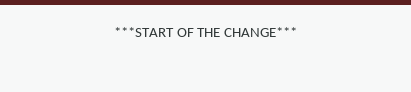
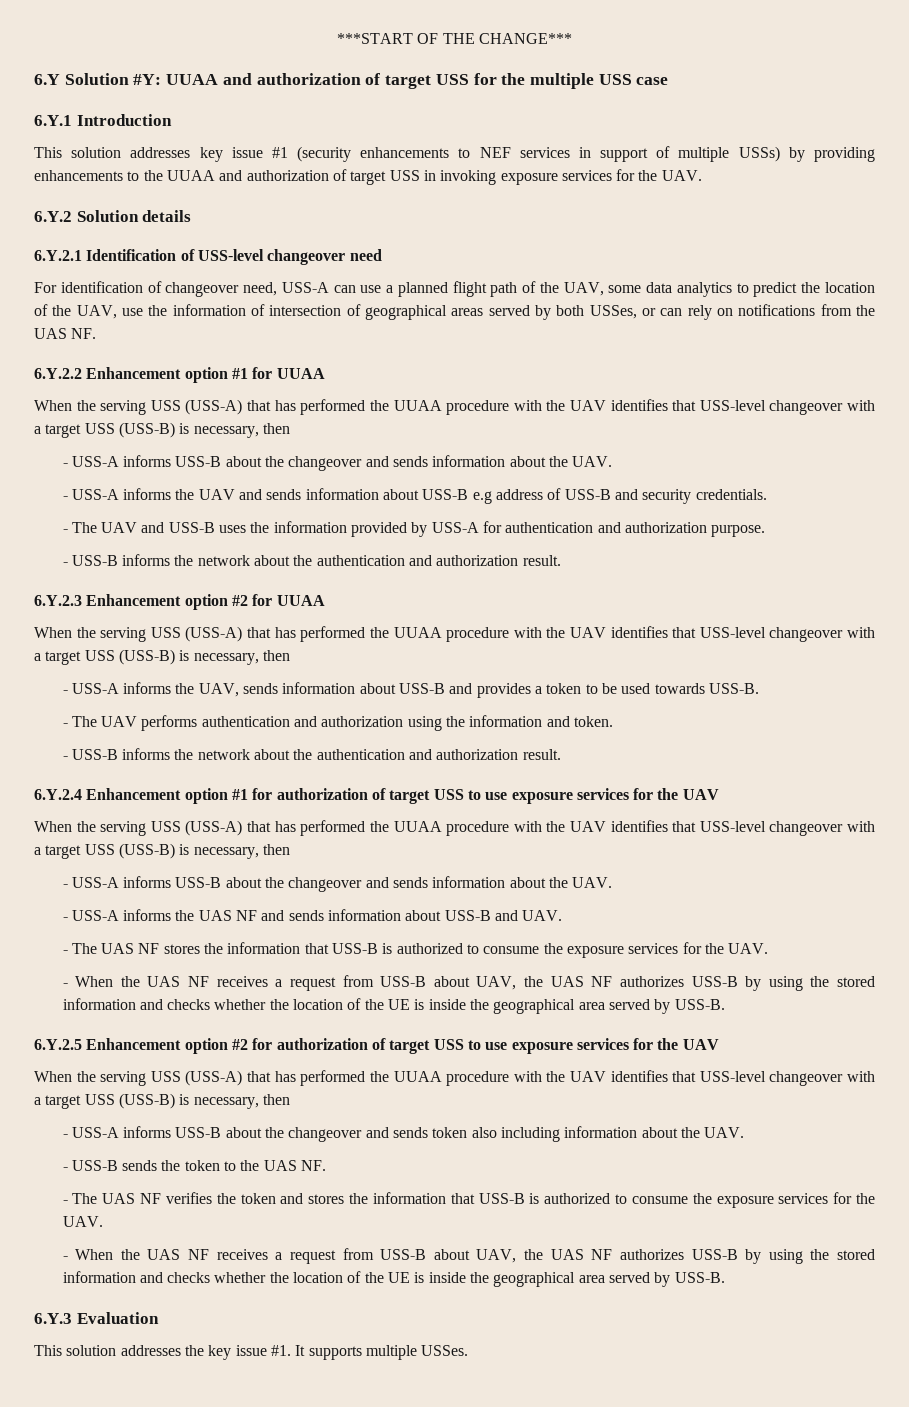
(298, 32) none -> [34,73,669,89] [34,114,172,126] [34,146,875,162] [34,169,702,185] [34,210,192,222] [34,249,382,265] [34,281,876,297] [34,304,876,320] [34,328,97,339] [34,367,325,383] [34,399,875,415] [34,422,290,438] [62,455,613,471] [62,488,767,504] [62,521,766,537] [62,554,561,566] [34,594,325,610] [34,626,875,642] [34,649,290,665] [62,682,759,698] [62,715,614,731] [62,748,561,760] [34,788,719,804] [34,820,875,836] [34,843,290,859] [62,876,613,892] [62,909,563,921] [62,942,769,958] [62,975,875,991] [62,998,725,1014] [34,1038,719,1054] [34,1070,875,1086] [34,1093,290,1109] [62,1126,745,1142] [62,1160,327,1171] [62,1192,876,1208] [62,1216,103,1227] [62,1248,875,1264] [62,1271,725,1287] [34,1312,159,1324] [34,1345,469,1360] // 6.Y Solution #Y: UUAA and authorization of target USS for the multiple USS case // 6.Y.1 Introduction // This solution addresses key issue #1 (security enhancements to NEF services in support of multiple USSs) by providing enhancements to the UUAA and authorization of target USS in invoking exposure services for the UAV. // 6.Y.2 Solution details // 6.Y.2.1 Identification of USS-level changeover need // For identification of changeover need, USS-A can use a planned flight path of the UAV, some data analytics to predict the location of the UAV, use the information of intersection of geographical areas served by both USSes, or can rely on notifications from the UAS NF. // 6.Y.2.2 Enhancement option #1 for UUAA // When the serving USS (USS-A) that has performed the UUAA procedure with the UAV identifies that USS-level changeover with a target USS (USS-B) is necessary, then // - USS-A informs USS-B about the changeover and sends information about the UAV. // - USS-A informs the UAV and sends information about USS-B e.g address of USS-B and security credentials. // - The UAV and USS-B uses the information provided by USS-A for authentication and authorization purpose. // - USS-B informs the network about the authentication and authorization result. // 6.Y.2.3 Enhancement option #2 for UUAA // When the serving USS (USS-A) that has performed the UUAA procedure with the UAV identifies that USS-level changeover with a target USS (USS-B) is necessary, then // - USS-A informs the UAV, sends information about USS-B and provides a token to be used towards USS-B. // - The UAV performs authentication and authorization using the information and token. // - USS-B informs the network about the authentication and authorization result. // 6.Y.2.4 Enhancement option #1 for authorization of target USS to use exposure services for the UAV // When the serving USS (USS-A) that has performed the UUAA procedure with the UAV identifies that USS-level changeover with a target USS (USS-B) is necessary, then // - USS-A informs USS-B about the changeover and sends information about the UAV. // - USS-A informs the UAS NF and sends information about USS-B and UAV. // - The UAS NF stores the information that USS-B is authorized to consume the exposure services for the UAV. // - When the UAS NF receives a request from USS-B about UAV, the UAS NF authorizes USS-B by using the stored information and checks whether the location of the UE is inside the geographical area served by USS-B. // 6.Y.2.5 Enhancement option #2 for authorization of target USS to use exposure services for the UAV // When the serving USS (USS-A) that has performed the UUAA procedure with the UAV identifies that USS-level changeover with a target USS (USS-B) is necessary, then // - USS-A informs USS-B about the changeover and sends token also including information about the UAV. // - USS-B sends the token to the UAS NF. // - The UAS NF verifies the token and stores the information that USS-B is authorized to consume the exposure services for the UAV. // - When the UAS NF receives a request from USS-B about UAV, the UAS NF authorizes USS-B by using the stored information and checks whether the location of the UE is inside the geographical area served by USS-B. // 6.Y.3 Evaluation // This solution addresses the key issue #1. It supports multiple USSes.

